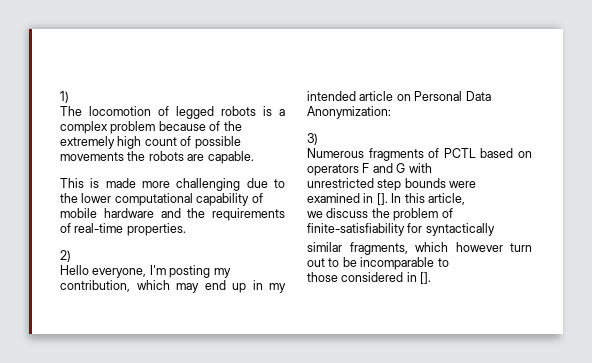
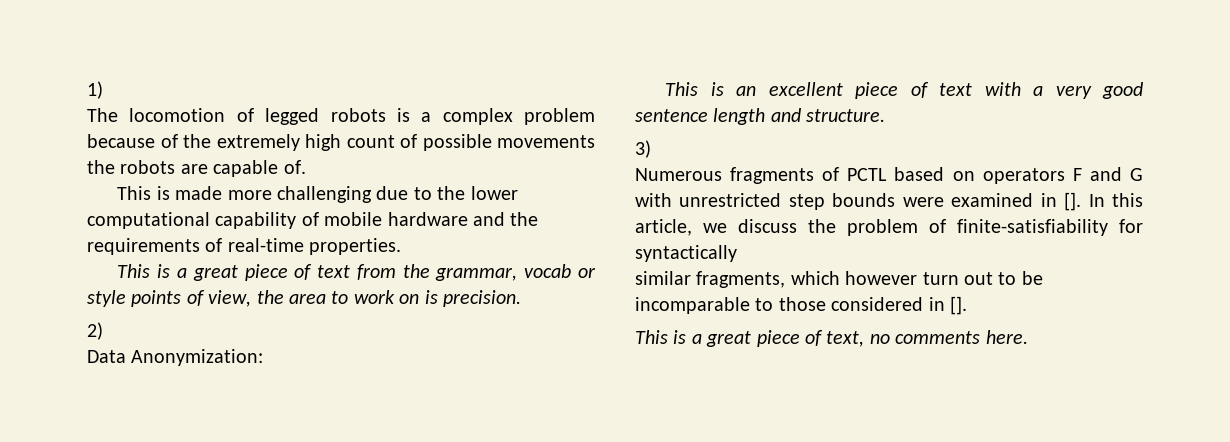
[207,151,254,164] capable. -> [213,160,306,177] capable of.
[60,250,71,262] [60,265,231,278] [60,280,286,293] [307,91,491,101] [307,106,391,119] 2) // Hello everyone, I'm posting my contribution, which may end up in my intended article on Personal Data Anonymization: -> [117,264,596,281] [87,290,521,307] [87,322,103,340] [87,349,264,366] [665,82,1143,99] [635,108,886,125] This is a great piece of text from the grammar, vocab or style points of view, the area to work on is precision. // 2) // Data Anonymization: // This is an excellent piece of text with a very good sentence length and structure.
(432, 168) // -> (672, 200) none
(465, 199) // -> (692, 227) none
(449, 262) // -> (774, 304) none
(432, 278) none -> [635,330,1028,347] // This is a great piece of text, no comments here.

